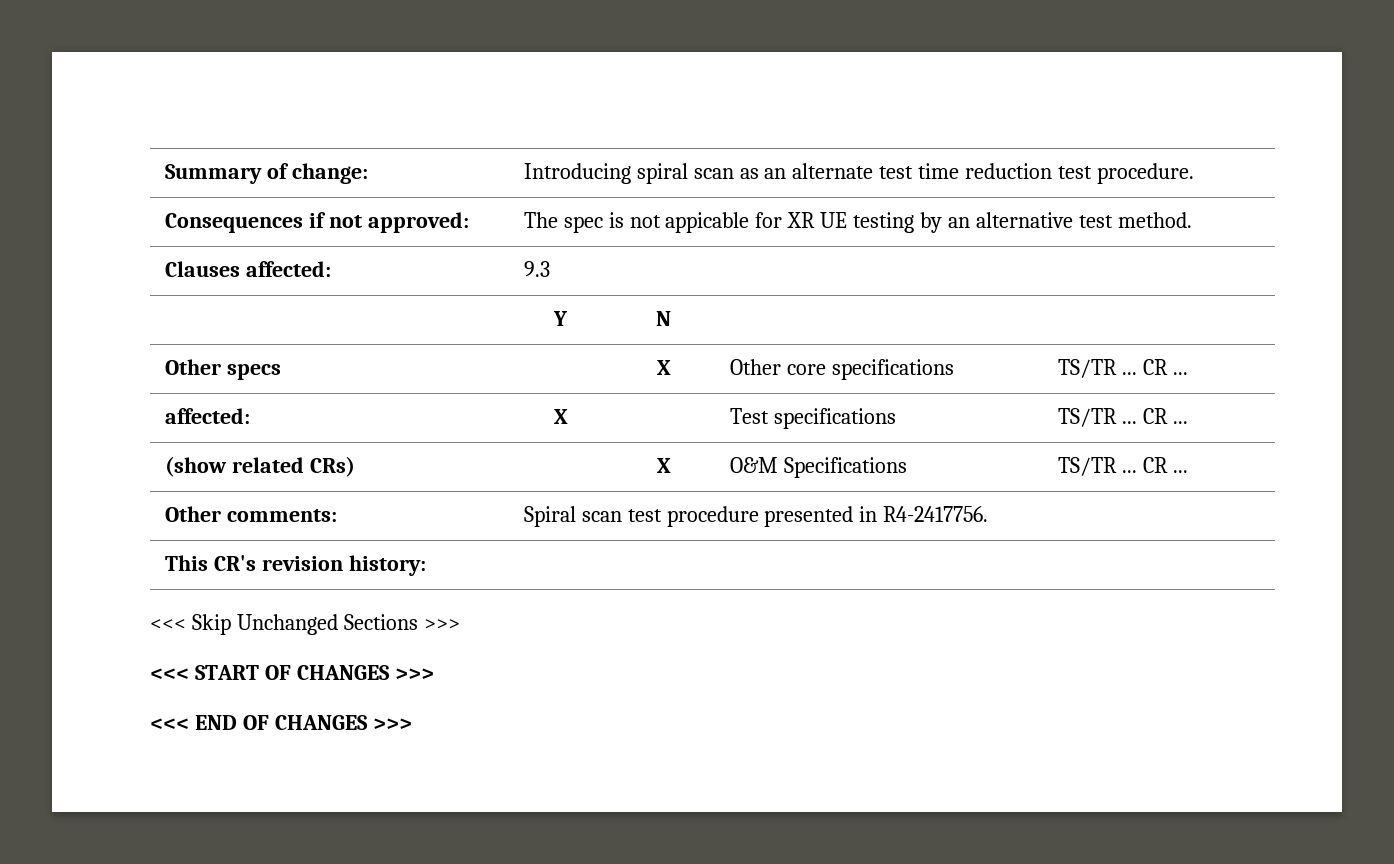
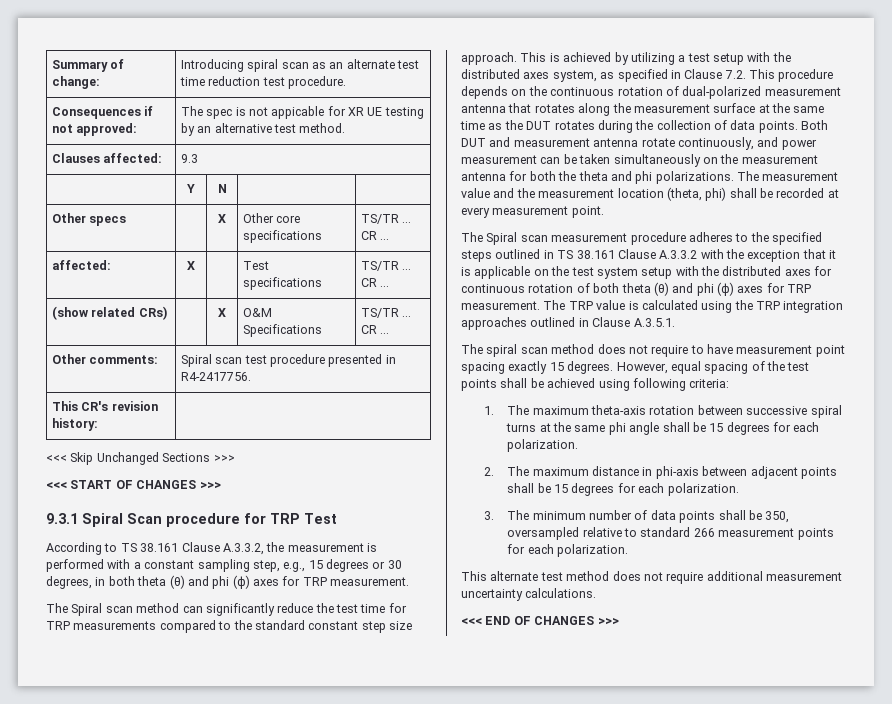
(434, 674) none -> [46,513,337,527] [46,542,377,555] [46,559,402,572] [46,575,410,589] [46,603,407,616] [46,620,412,633] [461,52,791,65] [461,69,834,82] [461,86,841,99] [461,103,825,116] [460,120,829,133] [461,137,817,150] [461,154,818,167] [461,171,839,184] [461,187,839,201] [461,206,604,218] [461,232,822,245] [461,249,837,262] [461,266,833,279] [461,282,812,296] [461,300,844,313] [461,317,675,330] [461,344,845,357] [461,361,810,374] [461,378,730,391] [484,405,842,418] [506,422,820,435] [507,439,579,452] [484,466,837,479] [507,483,739,496] [484,510,790,523] [507,527,834,540] [507,544,628,557] [461,571,842,584] [461,588,597,601] // 9.3.1 Spiral Scan procedure for TRP Test // According to TS 38.161 Clause A.3.3.2, the measurement is performed with a constant sampling step, e.g., 15 degrees or 30 degrees, in both theta (θ) and phi (ϕ) axes for TRP measurement. // The Spiral scan method can significantly reduce the test time for TRP measurements compared to the standard constant step size approach. This is achieved by utilizing a test setup with the distributed axes system, as specified in Clause 7.2. This procedure depends on the continuous rotation of dual-polarized measurement antenna that rotates along the measurement surface at the same time as the DUT rotates during the collection of data points. Both DUT and measurement antenna rotate continuously, and power measurement can be taken simultaneously on the measurement antenna for both the theta and phi polarizations. The measurement value and the measurement location (theta, phi) shall be recorded at every measurement point. // The Spiral scan measurement procedure adheres to the specified steps outlined in TS 38.161 Clause A.3.3.2 with the exception that it is applicable on the test system setup with the distributed axes for continuous rotation of both theta (θ) and phi (ϕ) axes for TRP measurement. The TRP value is calculated using the TRP integration approaches outlined in Clause A.3.5.1. // The spiral scan method does not require to have measurement point spacing exactly 15 degrees. However, equal spacing of the test points shall be achieved using following criteria: // 1. The maximum theta-axis rotation between successive spiral turns at the same phi angle shall be 15 degrees for each polarization. // 2. The maximum distance in phi-axis between adjacent points shall be 15 degrees for each polarization. // 3. The minimum number of data points shall be 350, oversampled relative to standard 266 measurement points for each polarization. // This alternate test method does not require additional measurement uncertainty calculations.

